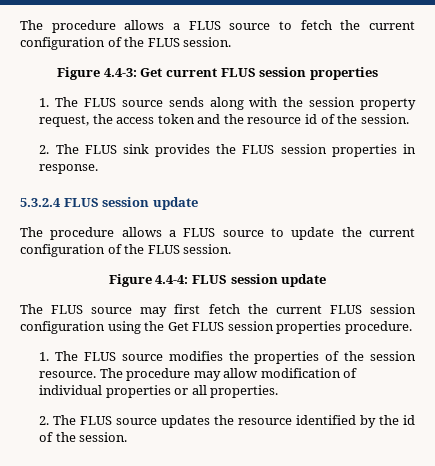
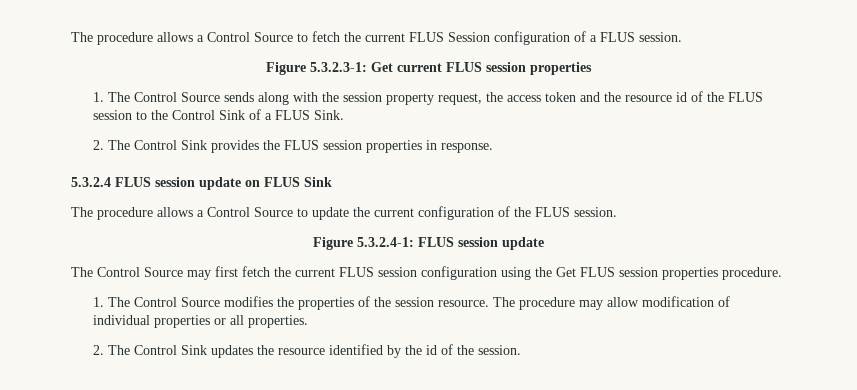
[20,20,271,33] The procedure allows a FLUS source -> [71,32,293,45] The procedure allows a Control Source
[20,37,232,50] [57,67,137,80] configuration of the FLUS session. // Figure 4.4-3: -> [409,31,682,45] [266,62,367,75] FLUS Session configuration of a FLUS session. // Figure 5.3.2.3-1:
[84,98,163,107] FLUS source -> [134,92,221,102] Control Source
[360,114,409,124] [39,144,149,154] session. // 2. The FLUS sink -> [728,92,764,102] [93,109,345,120] [93,140,208,150] FLUS session to the Control Sink of a FLUS Sink. // 2. The Control Sink
[20,227,264,240] // The procedure allows a FLUS source -> [245,177,332,187] [71,207,293,220] on FLUS Sink // The procedure allows a Control Source
[155,274,327,287] [20,304,133,314] 4.4-4: FLUS session update // The FLUS source -> [357,237,544,250] [71,267,183,277] 5.3.2.4-1: FLUS session update // The Control Source
[84,352,163,361] FLUS source -> [134,297,221,307] Control Source
[80,416,158,425] FLUS source -> [134,345,208,355] Control Sink

